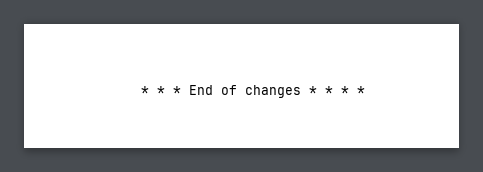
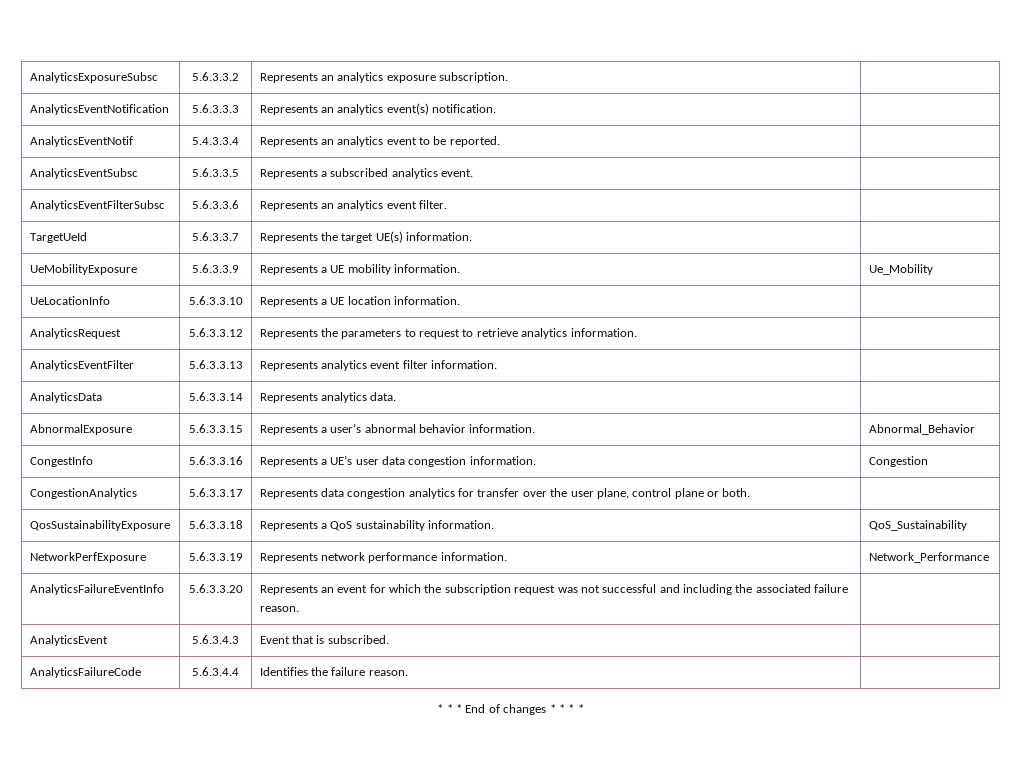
(140, 90) none -> [29,72,158,83] [192,72,239,81] [259,72,509,83] [29,104,169,115] [192,104,239,113] [259,103,497,115] [29,136,133,147] [192,137,239,145] [259,136,500,147] [29,168,138,179] [192,168,239,177] [259,168,474,179] [29,200,165,211] [192,200,239,209] [259,200,448,211] [29,232,87,243] [192,232,239,241] [259,231,473,243] [29,264,137,275] [192,264,239,273] [259,264,461,275] [868,264,933,275] [29,296,110,305] [188,296,243,305] [259,296,461,307] [29,328,121,339] [188,328,243,337] [259,328,637,339] [29,360,134,371] [188,360,243,369] [259,360,498,371] [29,392,102,403] [188,392,243,401] [259,392,397,403] [29,424,132,435] [188,424,243,433] [259,423,536,435] [868,424,975,435] [29,456,93,467] [188,456,243,465] [259,455,536,467] [868,456,928,467] [29,488,137,499] [188,488,243,497] [259,488,751,499] [29,520,170,531] [188,520,243,529] [259,520,495,531] [868,520,967,531] [29,552,146,563] [188,552,243,561] [259,552,507,563] [868,552,989,563] [29,584,164,595] [188,584,243,593] [259,584,849,595] [259,606,299,612] [29,635,108,646] [192,635,239,644] [259,635,389,644] [29,667,141,678] [192,667,239,676] [259,667,408,676] AnalyticsExposureSubsc | 5.6.3.3.2 | Represents an analytics exposure subscription. | // AnalyticsEventNotification | 5.6.3.3.3 | Represents an analytics event(s) notification. | // AnalyticsEventNotif | 5.4.3.3.4 | Represents an analytics event to be reported. | // AnalyticsEventSubsc | 5.6.3.3.5 | Represents a subscribed analytics event. | // AnalyticsEventFilterSubsc | 5.6.3.3.6 | Represents an analytics event filter. | // TargetUeId | 5.6.3.3.7 | Represents the target UE(s) information. | // UeMobilityExposure | 5.6.3.3.9 | Represents a UE mobility information. | Ue_Mobility // UeLocationInfo | 5.6.3.3.10 | Represents a UE location information. | // AnalyticsRequest | 5.6.3.3.12 | Represents the parameters to request to retrieve analytics information. | // AnalyticsEventFilter | 5.6.3.3.13 | Represents analytics event filter information. | // AnalyticsData | 5.6.3.3.14 | Represents analytics data. | // AbnormalExposure | 5.6.3.3.15 | Represents a user’s abnormal behavior information. | Abnormal_Behavior // CongestInfo | 5.6.3.3.16 | Represents a UE’s user data congestion information. | Congestion // CongestionAnalytics | 5.6.3.3.17 | Represents data congestion analytics for transfer over the user plane, control plane or both. | // QosSustainabilityExposure | 5.6.3.3.18 | Represents a QoS sustainability information. | QoS_Sustainability // NetworkPerfExposure | 5.6.3.3.19 | Represents network performance information. | Network_Performance // AnalyticsFailureEventInfo | 5.6.3.3.20 | Represents an event for which the subscription request was not successful and including the associated failure reason. | // AnalyticsEvent | 5.6.3.4.3 | Event that is subscribed. | // AnalyticsFailureCode | 5.6.3.4.4 | Identifies the failure reason. | //

